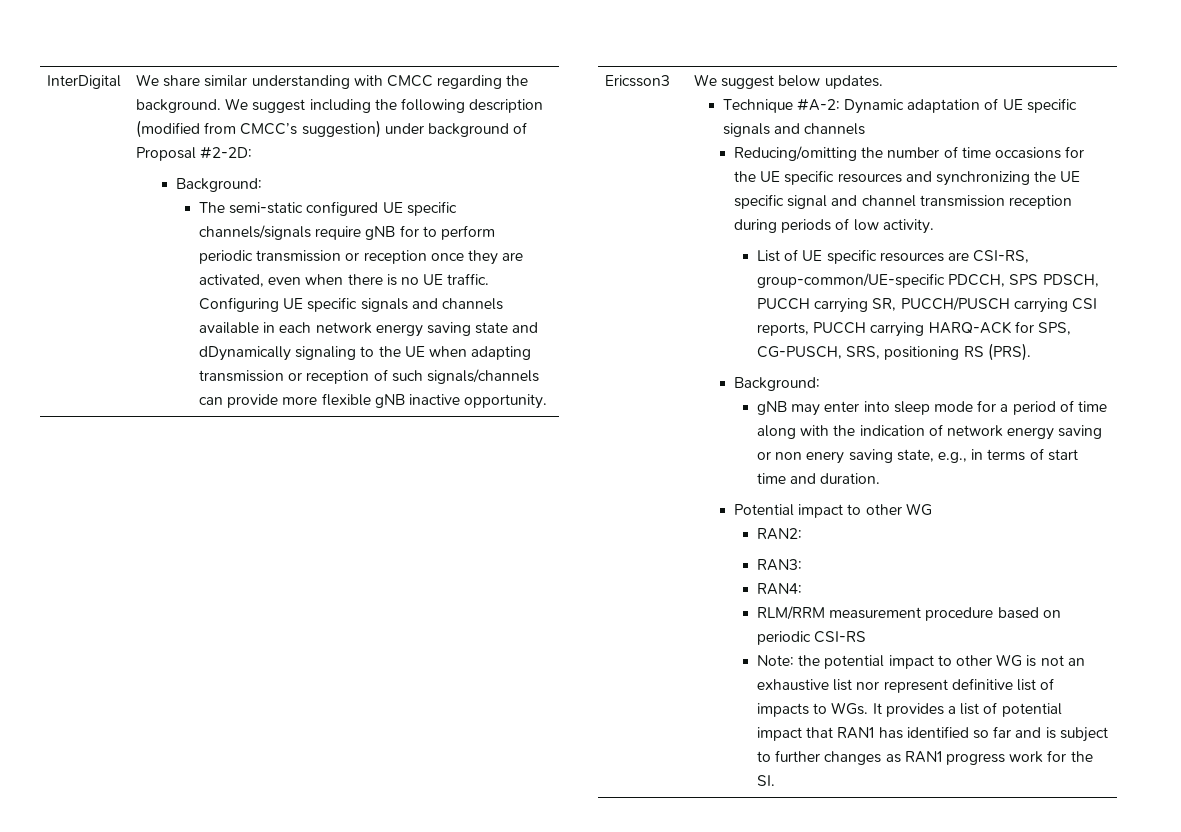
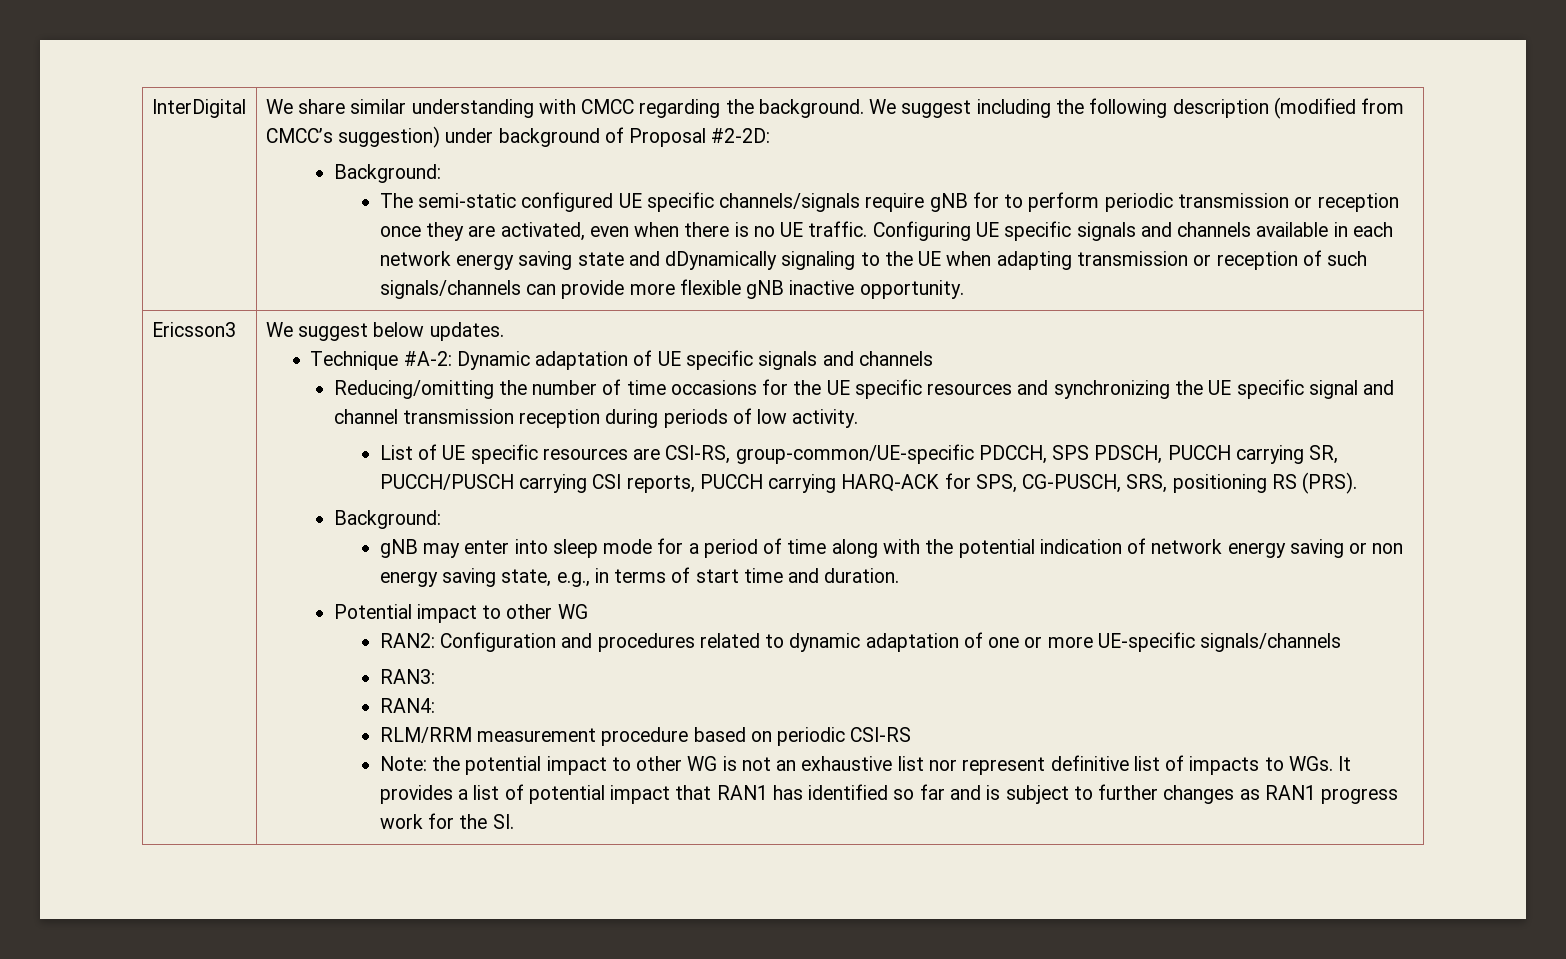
(856, 430) none -> [958,539,1035,558] potential
[806,451,845,464] enery -> [379,571,438,587] energy
(803, 534) none -> [440,632,1342,652] Configuration and procedures related to dynamic adaptation of one or more UE-specific signals/channels

